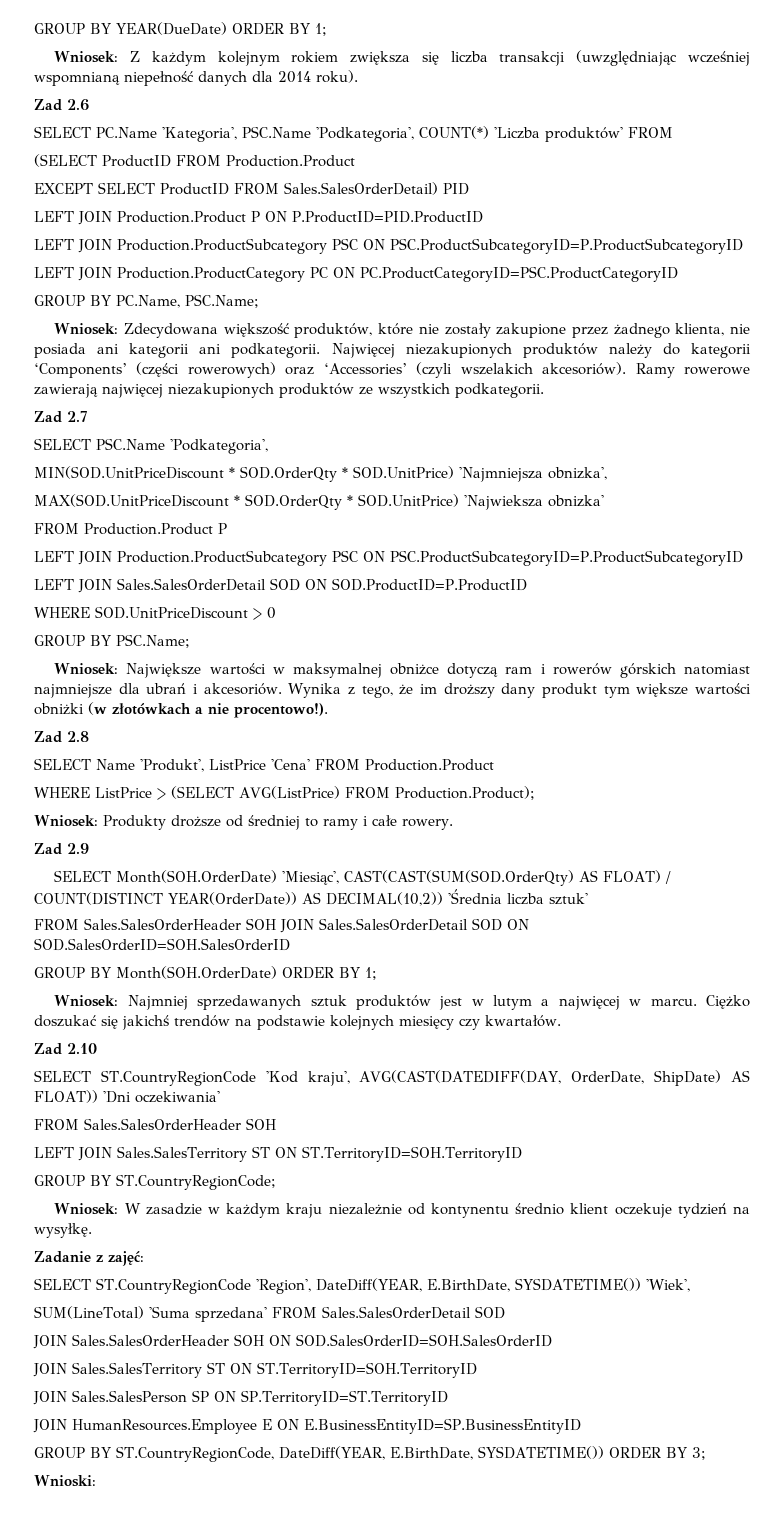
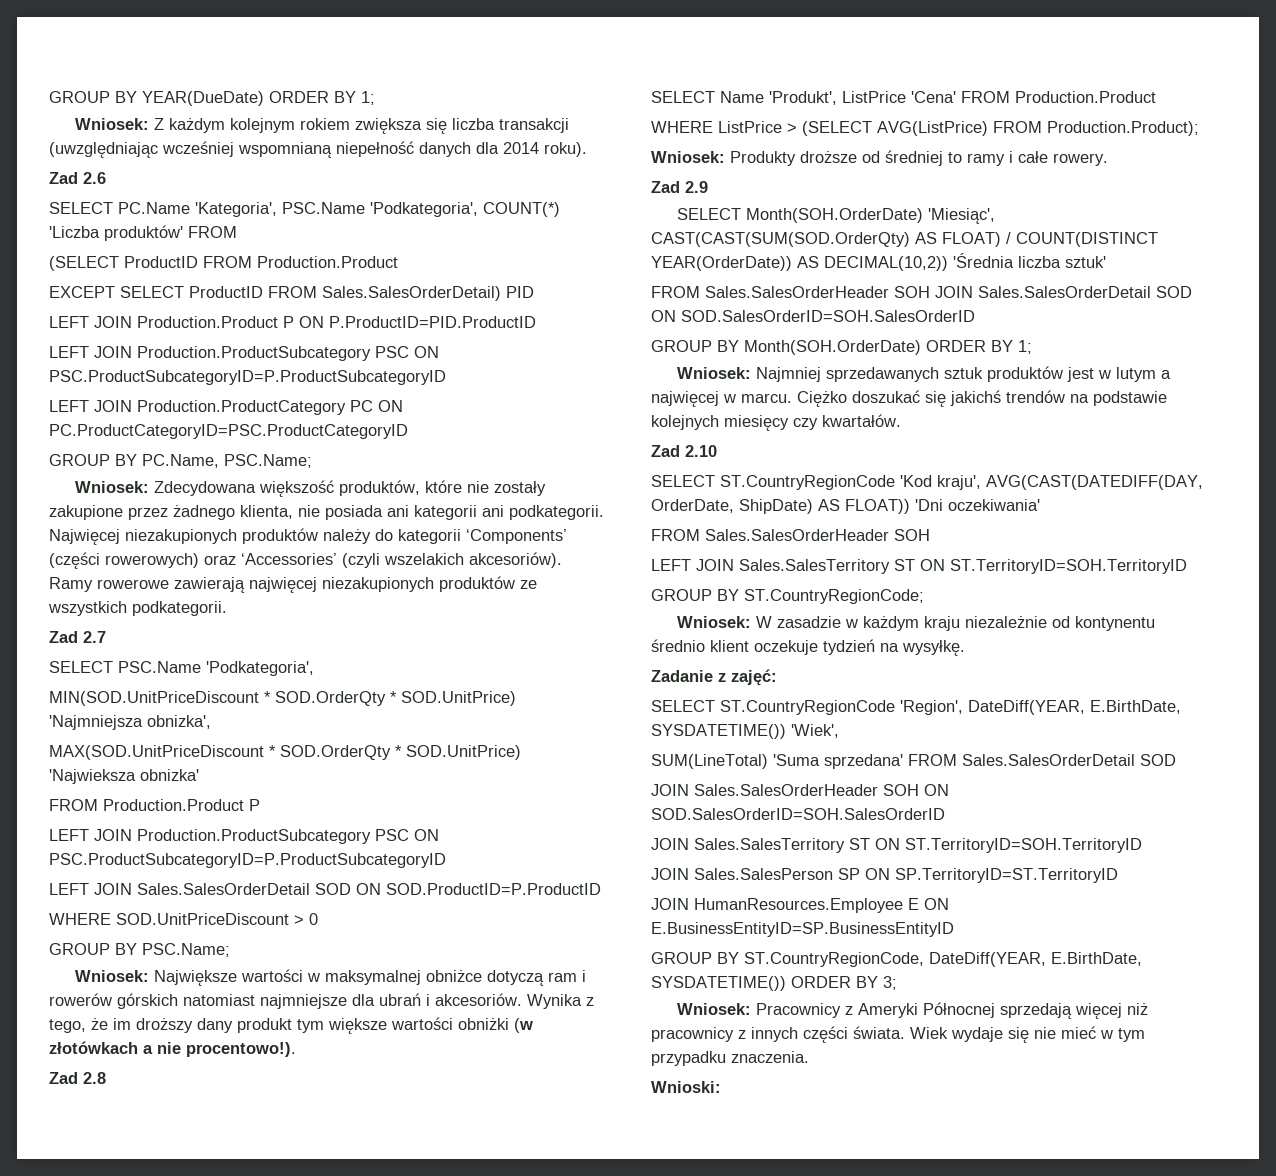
(706, 1453) none -> [676,1002,1148,1019] [651,1026,1145,1043] [651,1051,809,1066] // Wniosek: Pracownicy z Ameryki Północnej sprzedają więcej niż pracownicy z innych części świata. Wiek wydaje się nie mieć w tym przypadku znaczenia.

